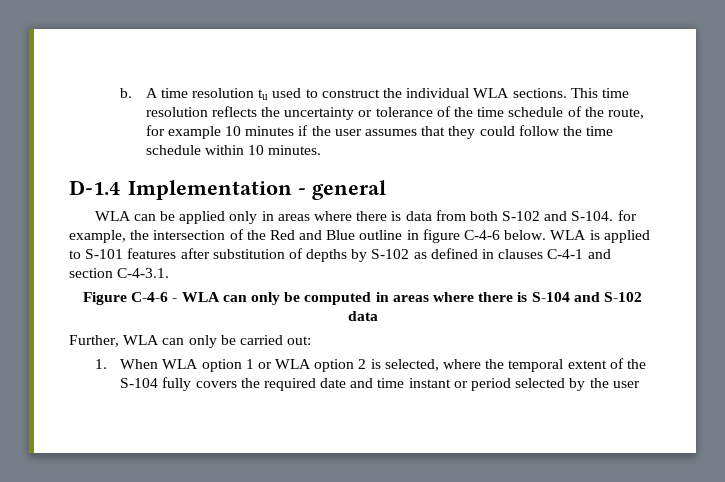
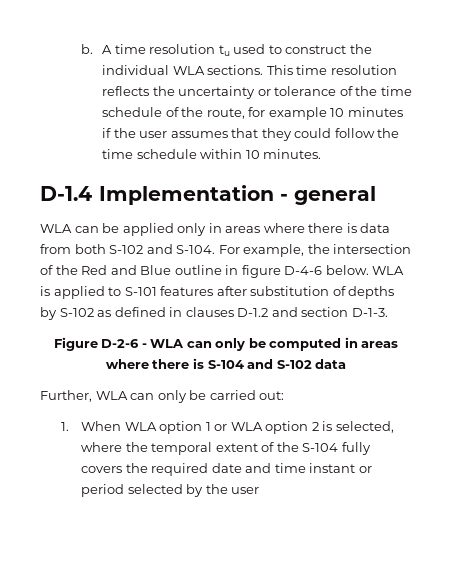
[617,210,637,221] for -> [218,245,240,254] For
[464,230,501,240] C-4-6 -> [284,266,323,275] D-4-6
[547,249,584,259] C-4-1 -> [237,308,269,317] D-1.2
[117,268,170,278] C-4-3.1. -> [351,308,388,317] D-1-3.
[131,292,169,302] C-4-6 -> [101,339,140,348] D-2-6

